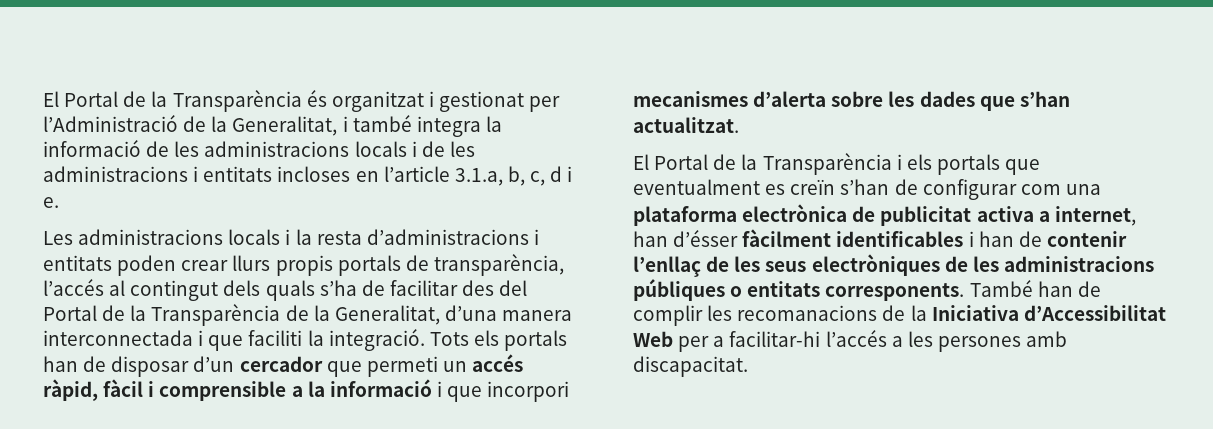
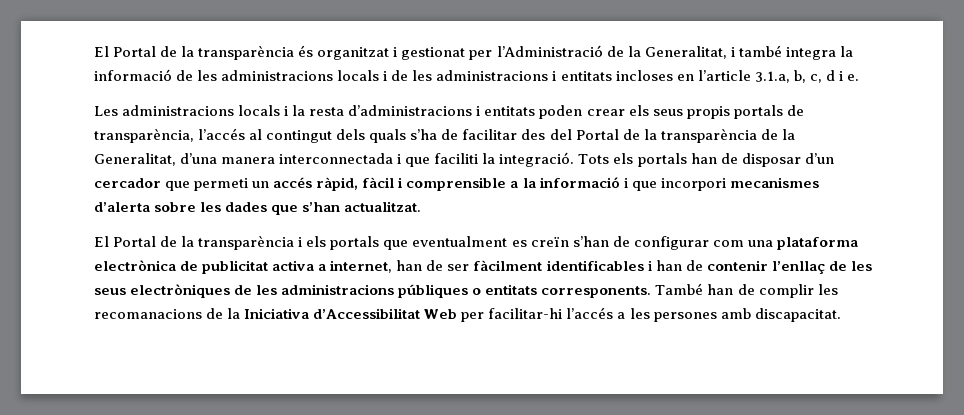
[43,90,302,112] El Portal de la Transparència -> [94,45,295,60] El Portal de la transparència
[232,255,271,271] llurs -> [628,105,683,116] els seus
[151,304,281,326] Transparència -> [660,128,757,143] transparència
[762,153,892,175] Transparència -> [198,235,295,250] transparència
[673,230,739,247] d’ésser -> [426,260,470,271] de ser
[713,336,725,347] a -> (485, 317) none

